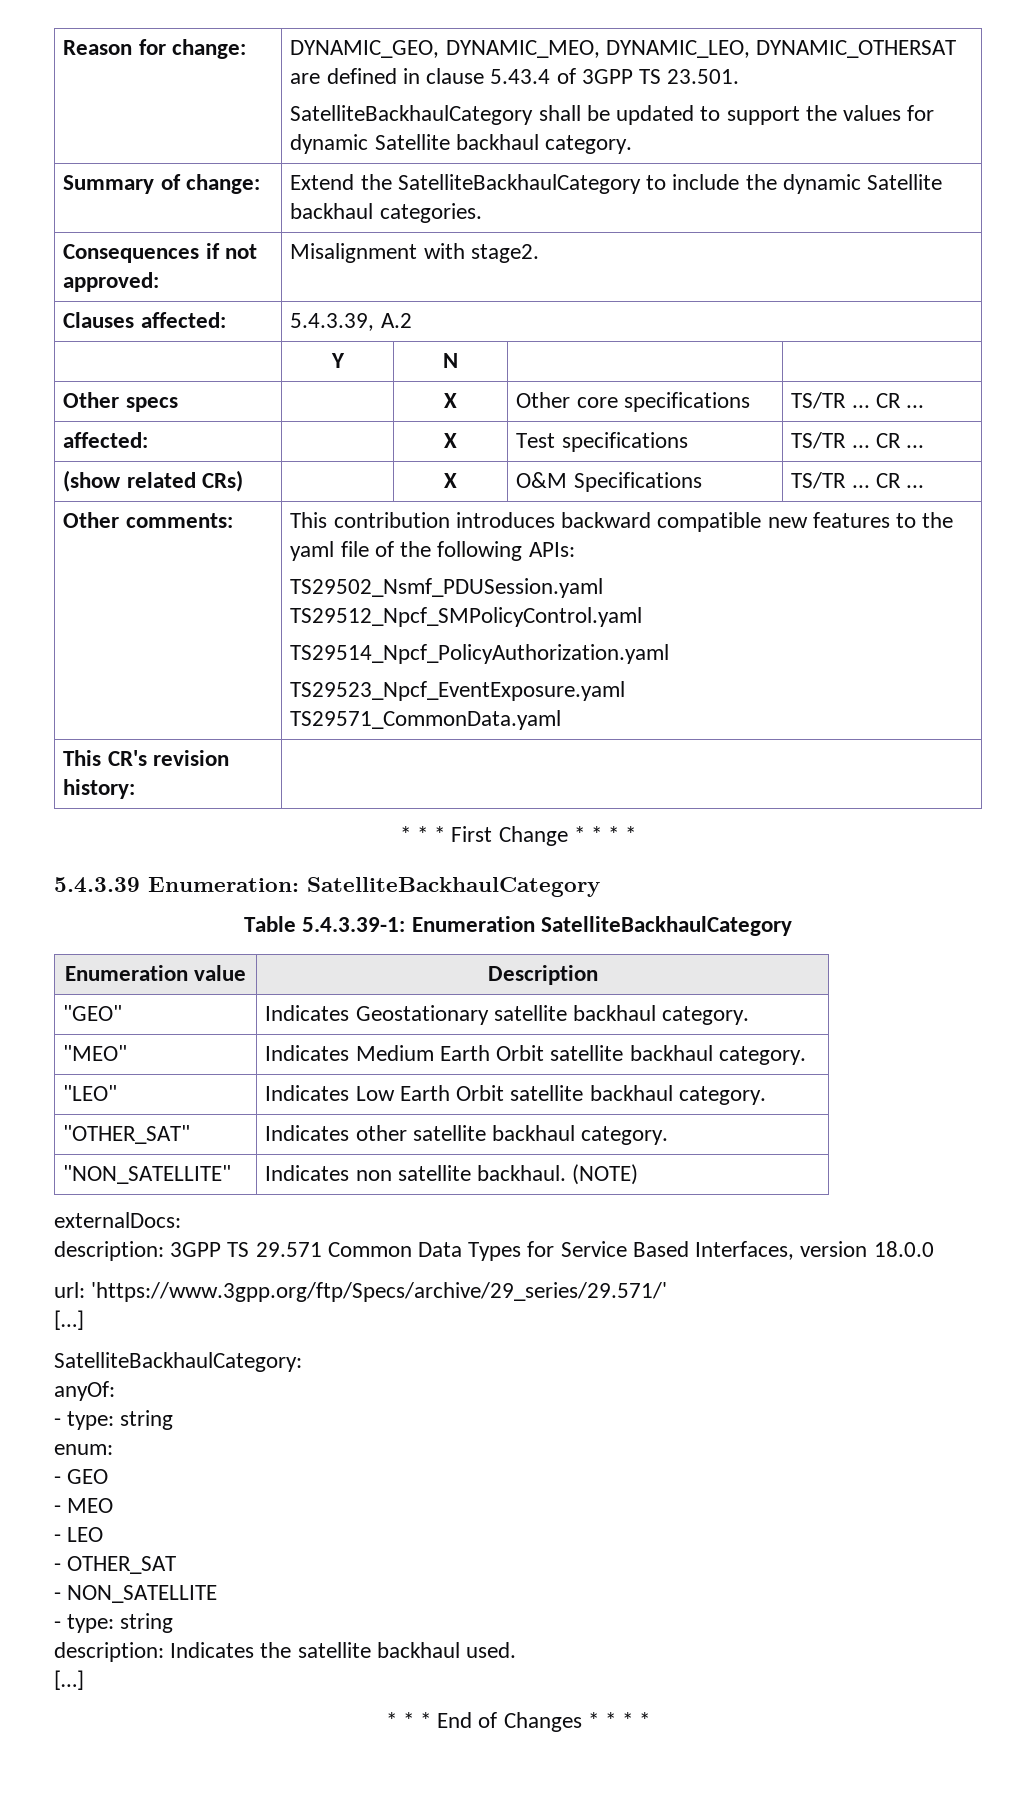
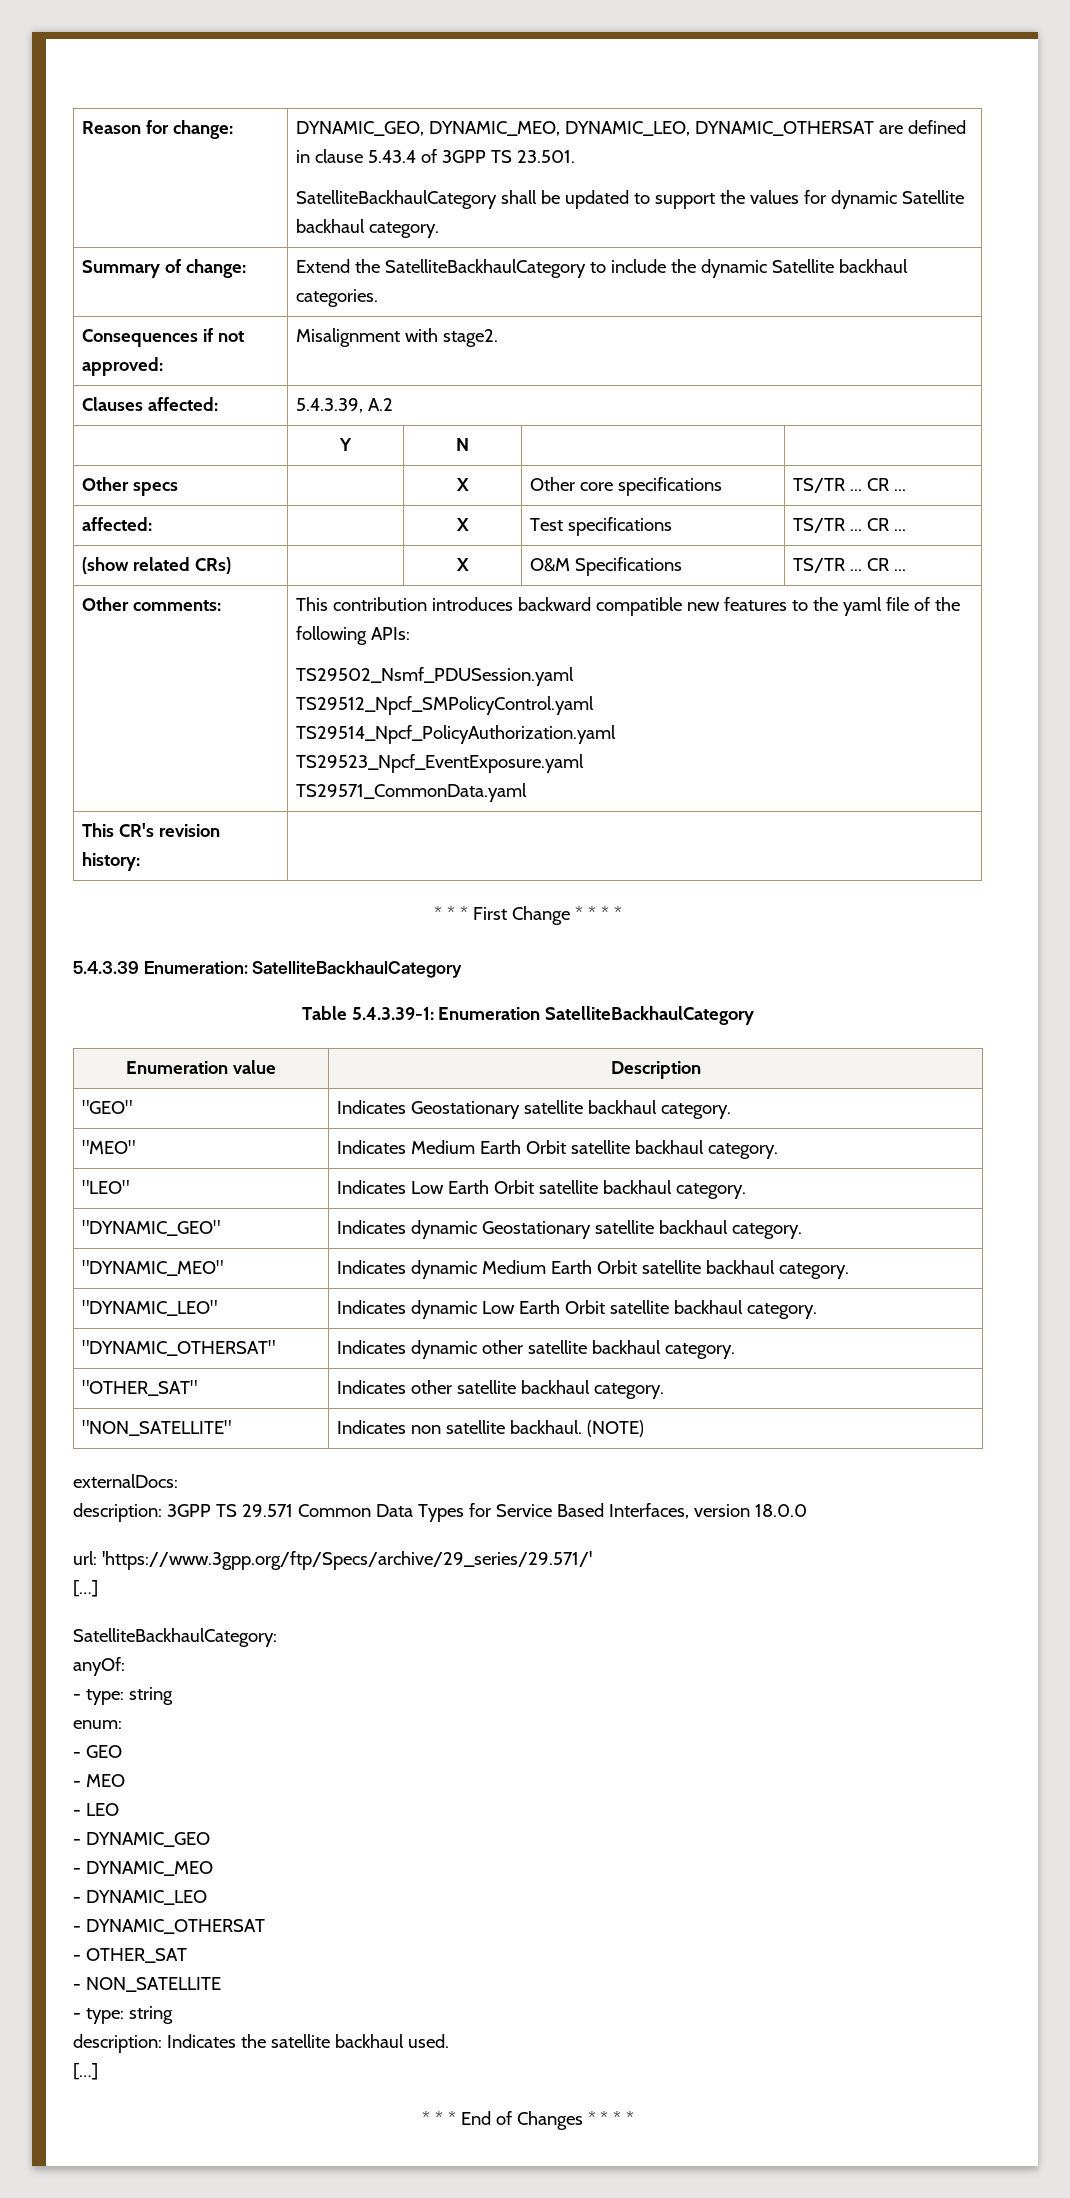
(766, 1095) none -> [81,1220,220,1236] [336,1220,802,1239] [81,1260,223,1276] [336,1260,849,1279] [81,1300,217,1316] [336,1300,817,1319] [81,1340,275,1356] [336,1340,735,1359] // "DYNAMIC_GEO" | Indicates dynamic Geostationary satellite backhaul category. // "DYNAMIC_MEO" | Indicates dynamic Medium Earth Orbit satellite backhaul category. // "DYNAMIC_LEO" | Indicates dynamic Low Earth Orbit satellite backhaul category. // "DYNAMIC_OTHERSAT" | Indicates dynamic other satellite backhaul category.
(104, 1534) none -> [73,1832,210,1847] [73,1861,213,1876] [73,1890,207,1905] [73,1919,265,1934] // - DYNAMIC_GEO // - DYNAMIC_MEO // - DYNAMIC_LEO // - DYNAMIC_OTHERSAT

